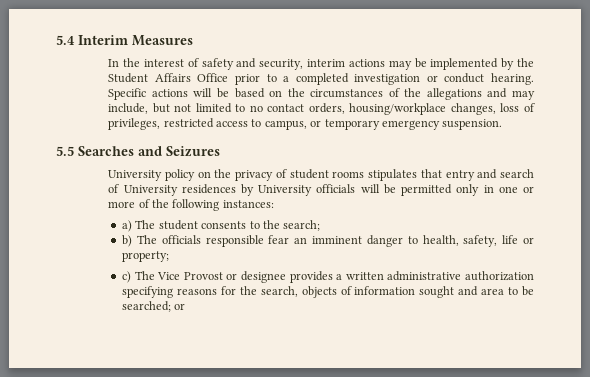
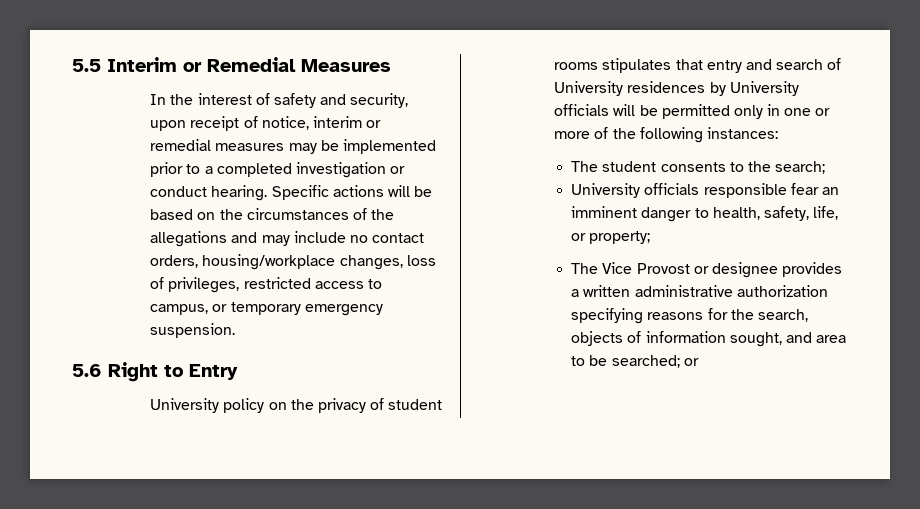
[56,35,128,45] 5.4 Interim -> [72,57,296,72] 5.5 Interim or Remedial
[307,58,534,70] [108,73,229,83] interim actions may be implemented by the Student Affairs Office -> [150,116,382,131] [150,139,436,154] upon receipt of notice, interim or remedial measures may be implemented
[108,103,246,114] include, but not limited to -> [293,231,346,243] include
[56,146,220,157] 5.5 Searches and Seizures -> [72,362,238,382] 5.6 Right to Entry
[122,220,133,232] a) -> (778, 133) none
[122,235,157,247] b) The -> [571,183,641,198] University
[502,235,519,244] life -> [813,206,839,220] life,
[122,271,132,283] c) -> (651, 237) none
[419,286,455,298] sought -> [729,332,782,347] sought,

